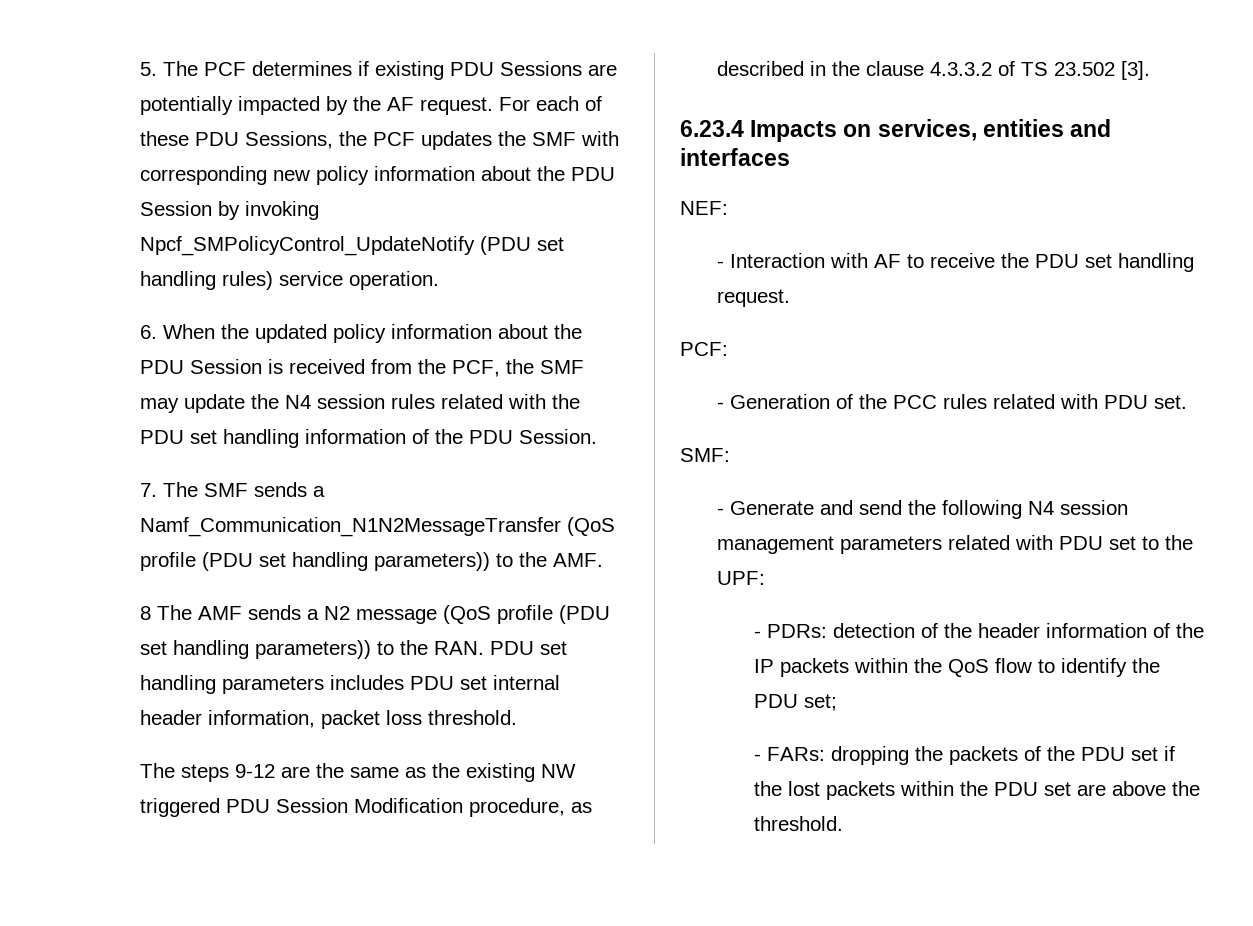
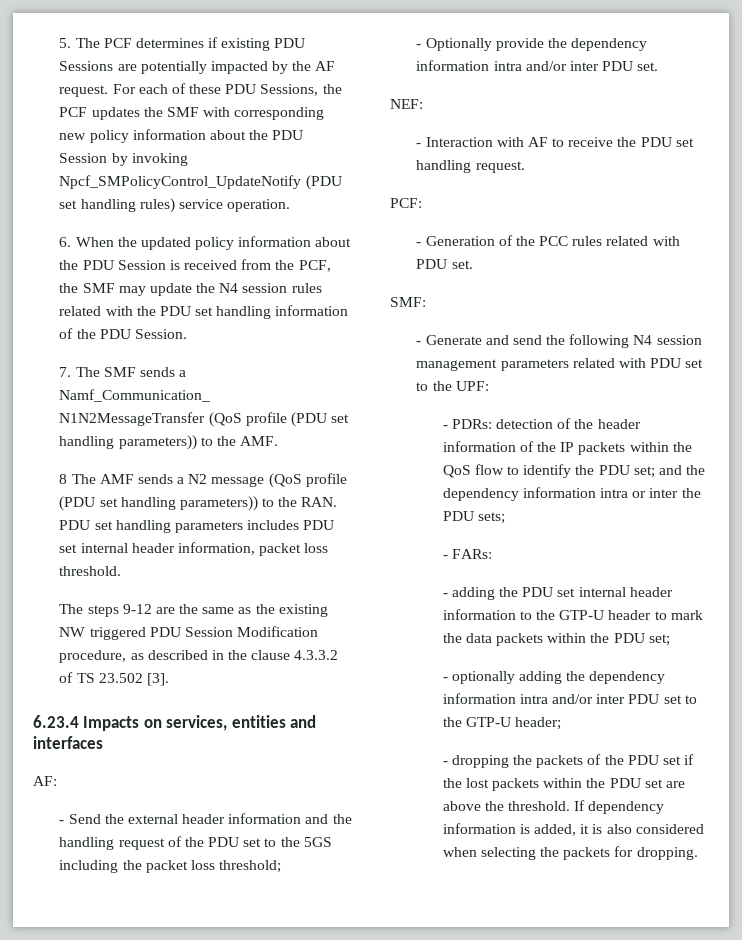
(790, 157) none -> [33,776,57,786] [59,813,352,824] [59,836,332,850] [59,860,282,873] [416,38,648,51] [416,60,659,71] // AF: // - Send the external header information and the handling request of the PDU set to the 5GS including the packet loss threshold; // - Optionally provide the dependency information intra and/or inter PDU set.
[754,747,826,761] // - FARs: -> [658,465,706,475] [442,487,701,501] [442,511,505,524] [442,549,492,559] [442,587,673,600] [442,609,703,620] [442,633,670,646] [442,671,666,684] [442,693,697,704] [442,717,562,730] [442,761,448,765] and the dependency information intra or inter the PDU sets; // - FARs: // - adding the PDU set internal header information to the GTP-U header to mark the data packets within the PDU set; // - optionally adding the dependency information intra and/or inter PDU set to the GTP-U header; // -
(844, 823) none -> [574,800,665,814] [442,823,704,836] [442,846,698,860] If dependency information is added, it is also considered when selecting the packets for dropping.

